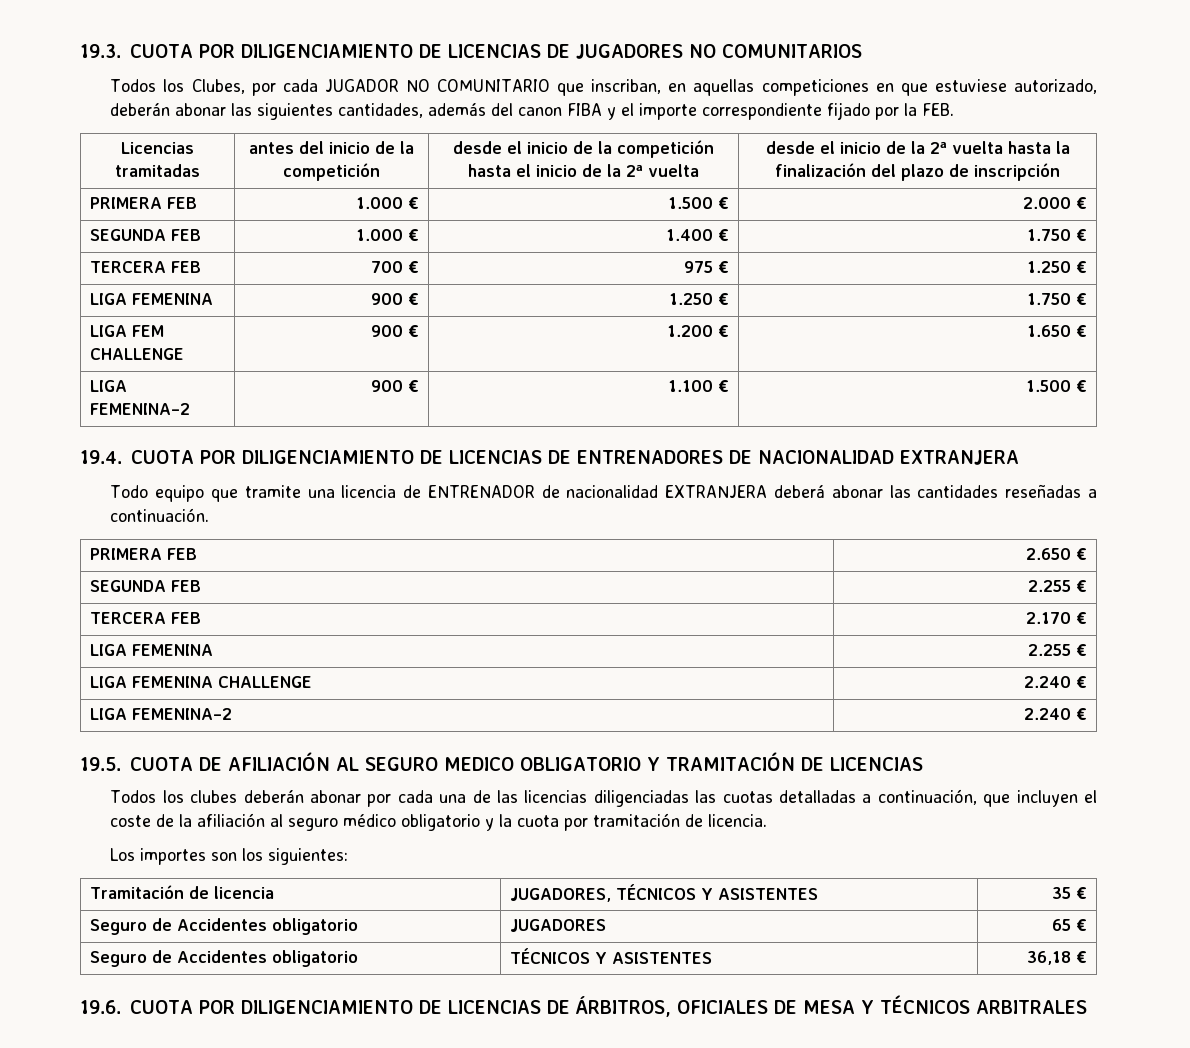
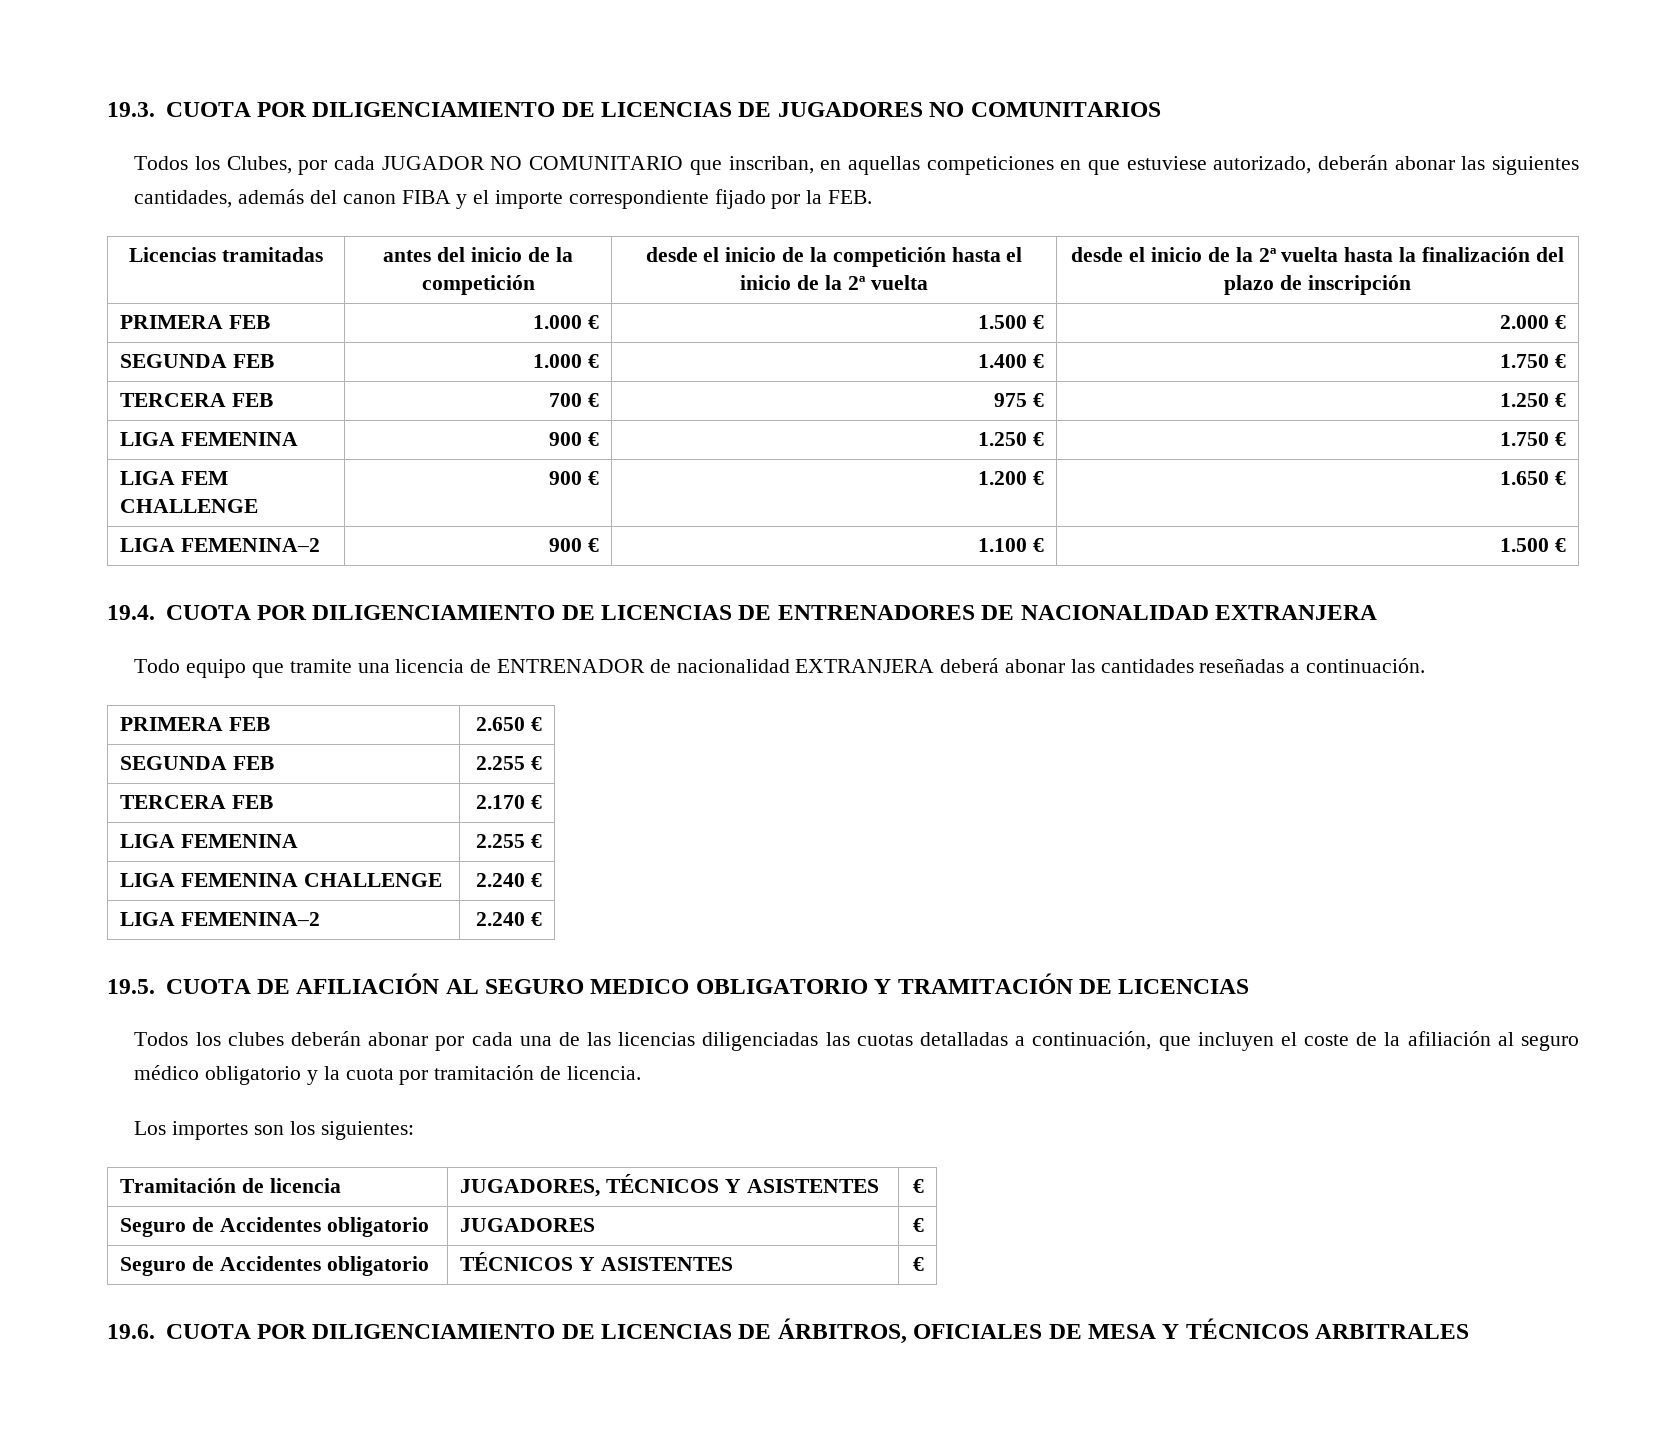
[1051,887,1071,899] 35 -> (879, 1186) none
[1051,919,1071,931] 65 -> (596, 1225) none
[1026,951,1071,965] 36,18 -> (733, 1264) none

